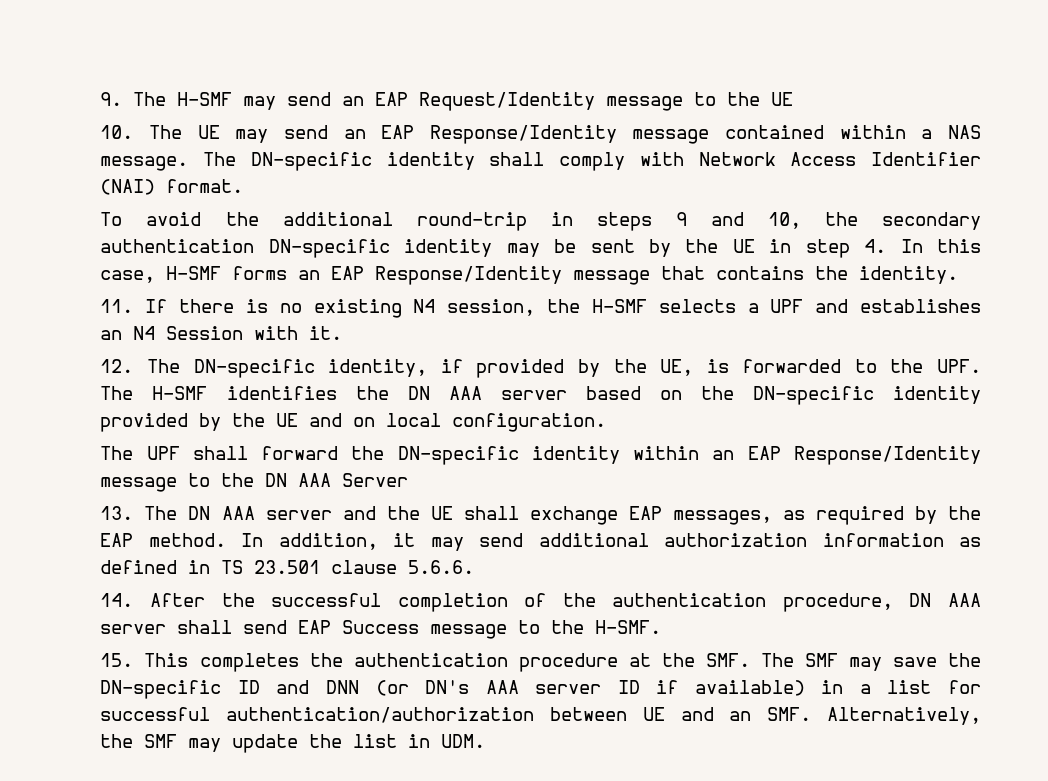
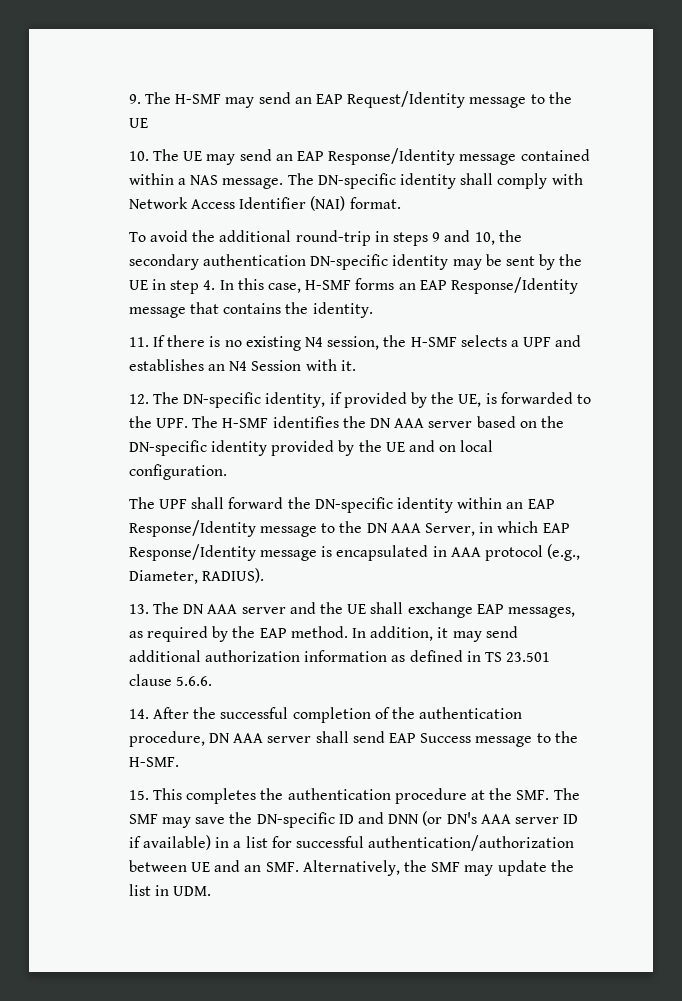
[342,473,409,487] Server -> [425,521,570,536] [128,544,581,561] [128,568,265,584] Server, in which EAP Response/Identity message is encapsulated in AAA protocol (e.g., Diameter, RADIUS).

